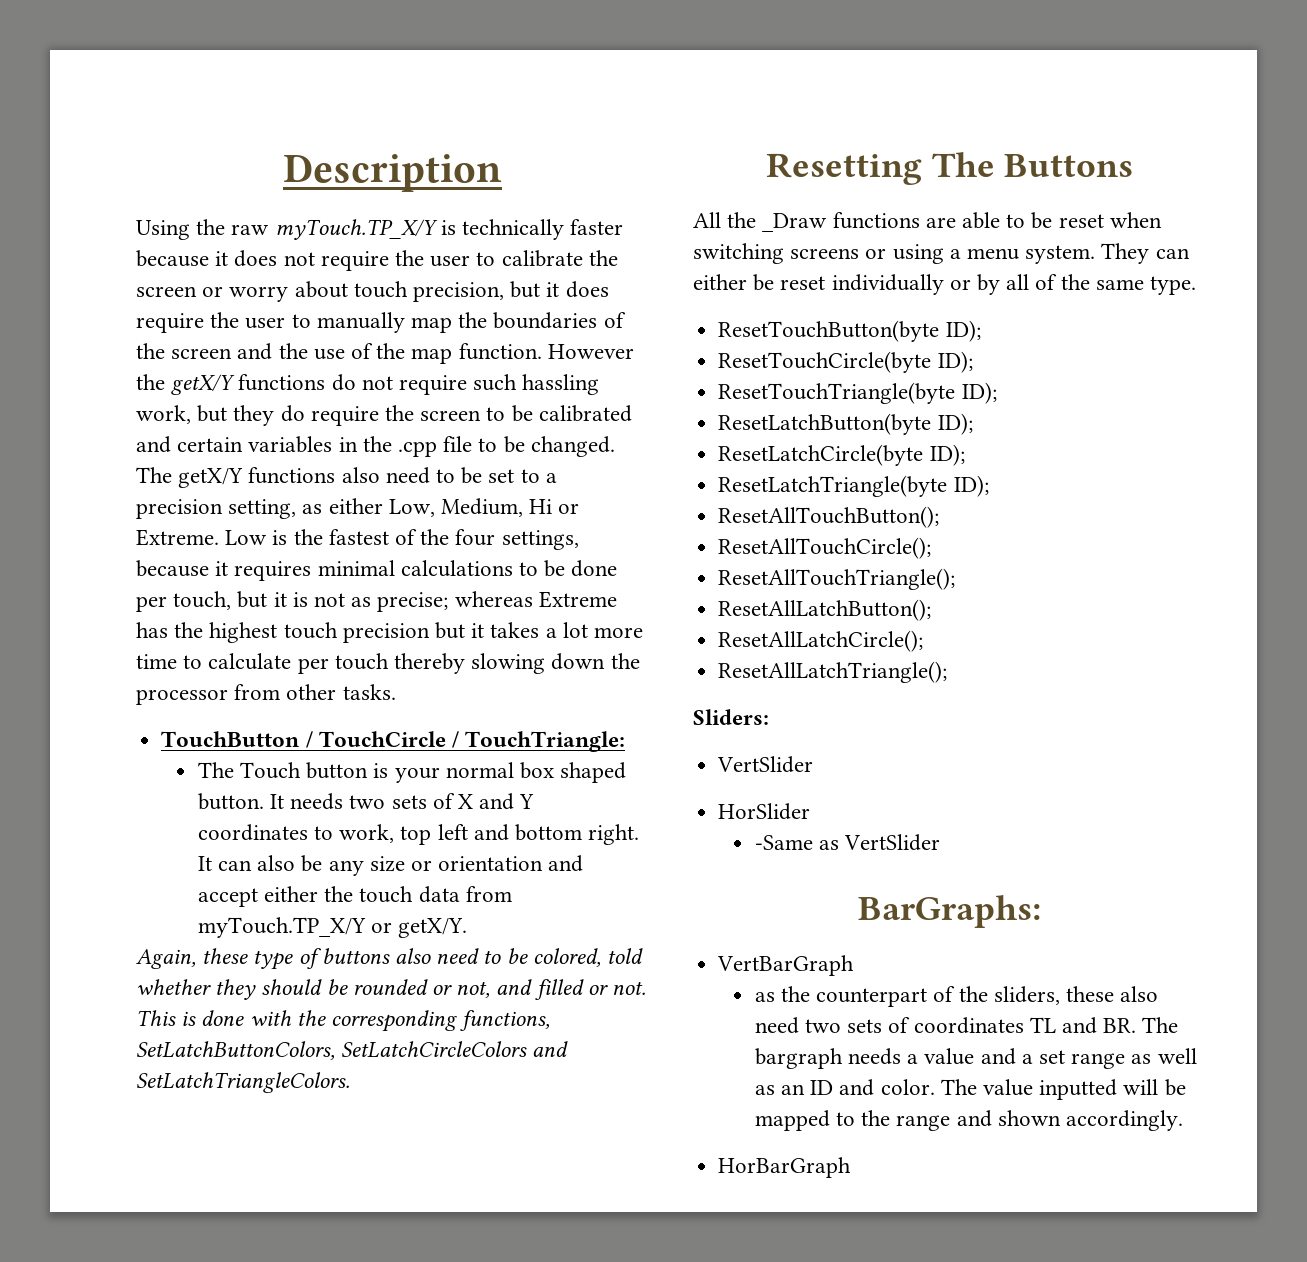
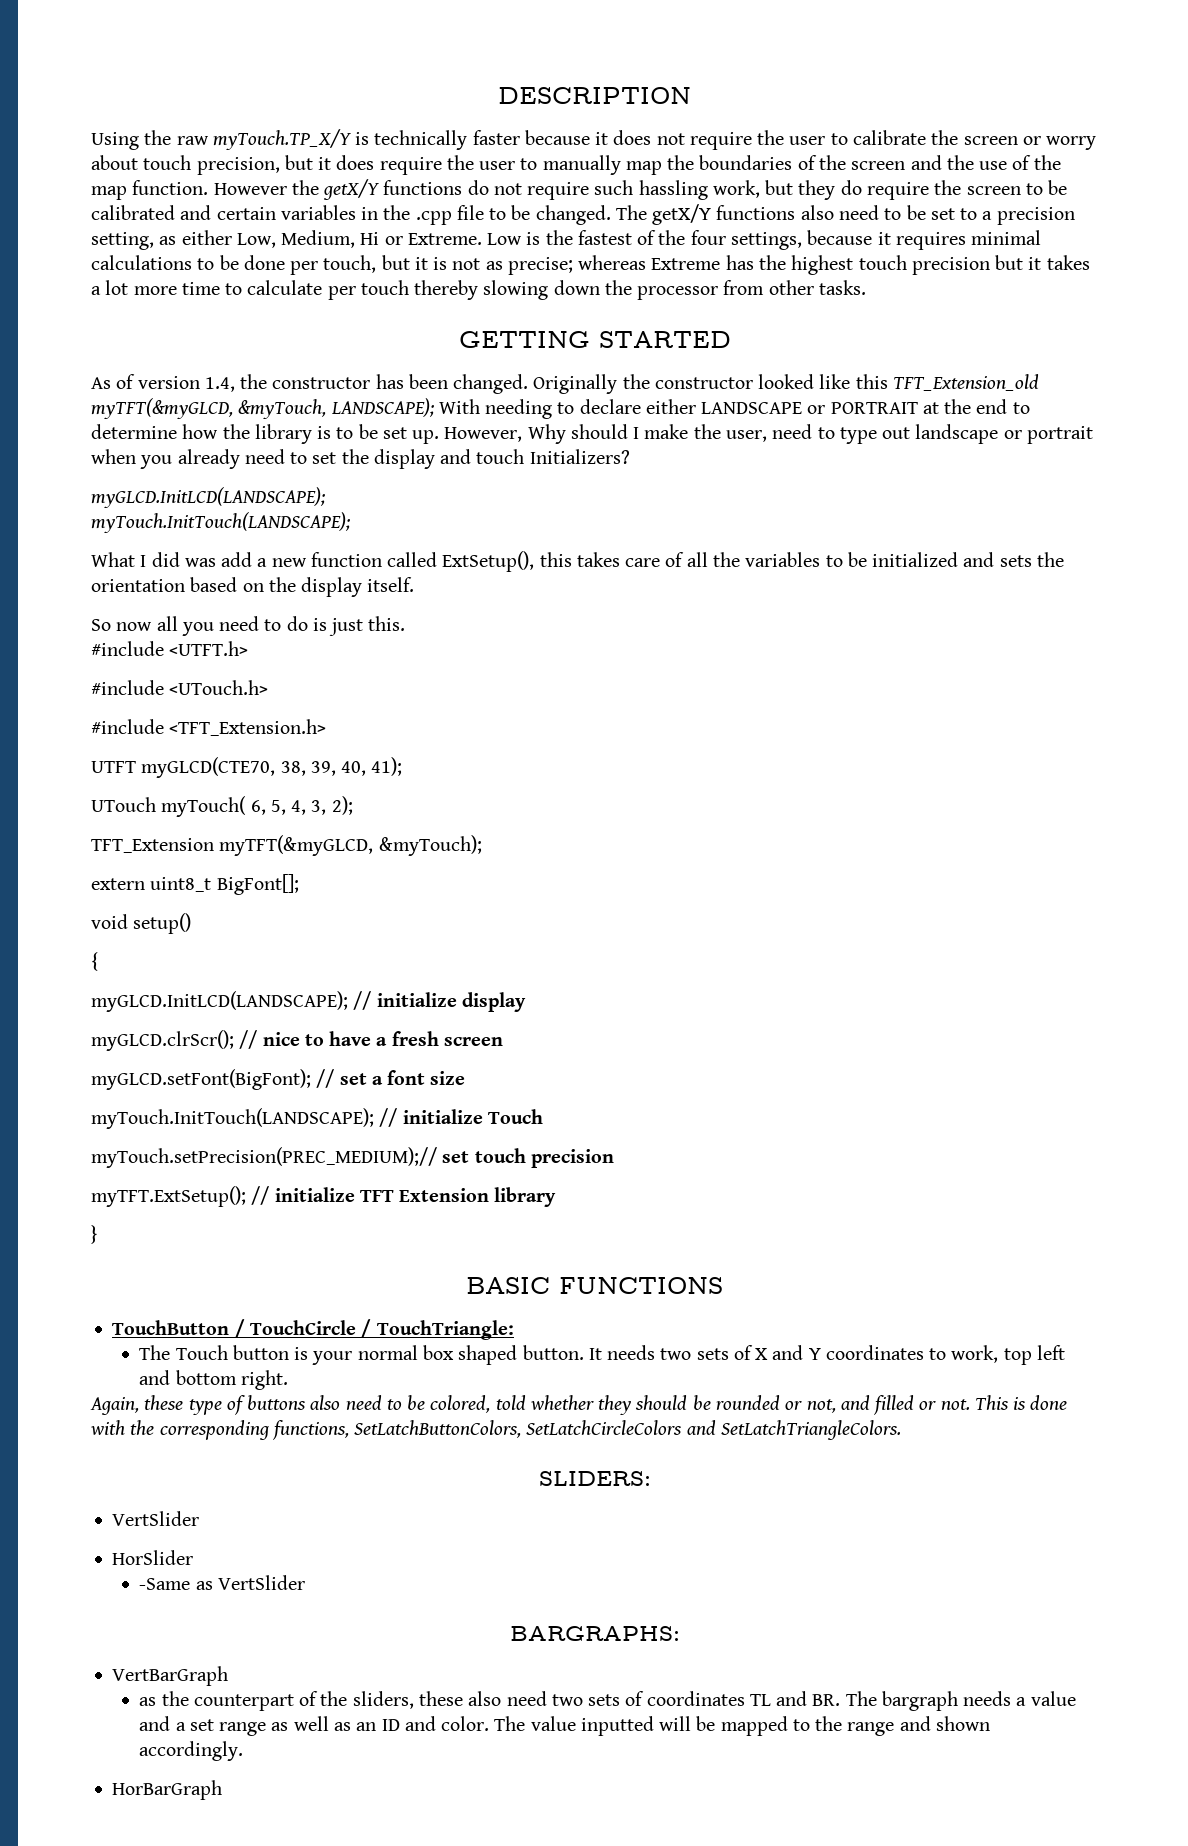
[283,154,502,192] Description -> [498,87,691,104] DESCRIPTION
(396, 692) none -> [458,331,731,348] [91,374,1039,394] [91,398,1030,419] [91,424,1093,444] [91,449,630,469] [91,487,325,508] [91,512,350,533] [91,551,1064,572] [91,577,415,597] [91,616,406,636] [91,641,249,656] [91,680,269,695] [91,719,327,736] [91,757,403,778] [91,796,353,817] [91,835,482,856] [91,874,299,895] [91,913,192,934] [91,952,98,971] [91,991,526,1012] [91,1030,503,1051] [91,1069,466,1090] [91,1108,543,1129] [91,1147,614,1168] [91,1186,557,1207] [91,1225,98,1244] [466,1277,723,1294] // GETTING STARTED // As of version 1.4, the constructor has been changed. Originally the constructor looked like this TFT_Extension_old myTFT(&myGLCD, &myTouch, LANDSCAPE); With needing to declare either LANDSCAPE or PORTRAIT at the end to determine how the library is to be set up. However, Why should I make the user, need to type out landscape or portrait when you already need to set the display and touch Initializers? // myGLCD.InitLCD(LANDSCAPE); // myTouch.InitTouch(LANDSCAPE); // What I did was add a new function called ExtSetup(), this takes care of all the variables to be initialized and sets the orientation based on the display itself. // So now all you need to do is just this. // #include <UTFT.h> // #include <UTouch.h> // #include <TFT_Extension.h> // UTFT myGLCD(CTE70, 38, 39, 40, 41); // UTouch myTouch( 6, 5, 4, 3, 2); // TFT_Extension myTFT(&myGLCD, &myTouch); // extern uint8_t BigFont[]; // void setup() // { // myGLCD.InitLCD(LANDSCAPE); // initialize display // myGLCD.clrScr(); // nice to have a fresh screen // myGLCD.setFont(BigFont); // set a font size // myTouch.InitTouch(LANDSCAPE); // initialize Touch // myTouch.setPrecision(PREC_MEDIUM);// set touch precision // myTFT.ExtSetup(); // initialize TFT Extension library // } // BASIC FUNCTIONS
[197,855,584,876] [197,886,512,907] [197,917,468,938] It can also be any size or orientation and accept either the touch data from myTouch.TP_X/Y or getX/Y. -> (288, 1380) none
[765,152,1134,185] [693,212,1162,232] [693,243,1190,264] [693,274,1197,295] [718,320,981,342] [718,351,973,373] [718,382,997,404] [718,413,973,435] [718,444,965,466] [718,475,989,497] [718,506,940,528] [718,537,932,559] [718,568,956,590] [718,599,932,621] [718,630,924,652] [718,661,948,683] [693,709,769,725] Resetting The Buttons // All the _Draw functions are able to be reset when switching screens or using a menu system. They can either be reset individually or by all of the same type. // ResetTouchButton(byte ID); // ResetTouchCircle(byte ID); // ResetTouchTriangle(byte ID); // ResetLatchButton(byte ID); // ResetLatchCircle(byte ID); // ResetLatchTriangle(byte ID); // ResetAllTouchButton(); // ResetAllTouchCircle(); // ResetAllTouchTriangle(); // ResetAllLatchButton(); // ResetAllLatchCircle(); // ResetAllLatchTriangle(); // Sliders: -> [538,1471,651,1486] SLIDERS:
[858,895,1041,928] BarGraphs: -> [509,1626,680,1641] BARGRAPHS:

